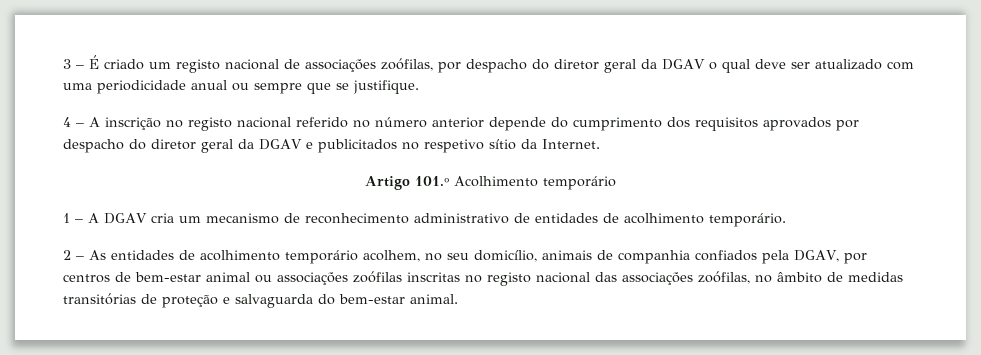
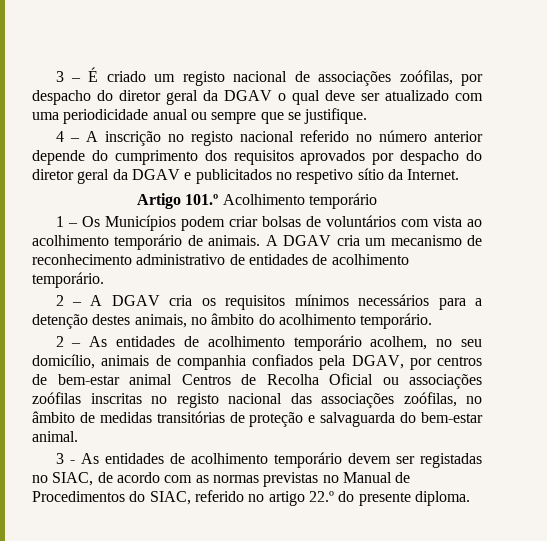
(83, 221) none -> [81,215,482,231] [32,234,261,250] Os Municípios podem criar bolsas de voluntários com vista ao acolhimento temporário de animais.
(786, 220) none -> [55,294,482,310] [32,313,433,329] // 2 – A DGAV cria os requisitos mínimos necessários para a detenção destes animais, no âmbito do acolhimento temporário.
(250, 277) none -> [181,373,373,385] Centros de Recolha Oficial
(458, 299) none -> [55,452,483,468] [32,472,411,487] [32,490,470,506] // 3 - As entidades de acolhimento temporário devem ser registadas no SIAC, de acordo com as normas previstas no Manual de Procedimentos do SIAC, referido no artigo 22.º do presente diploma.

